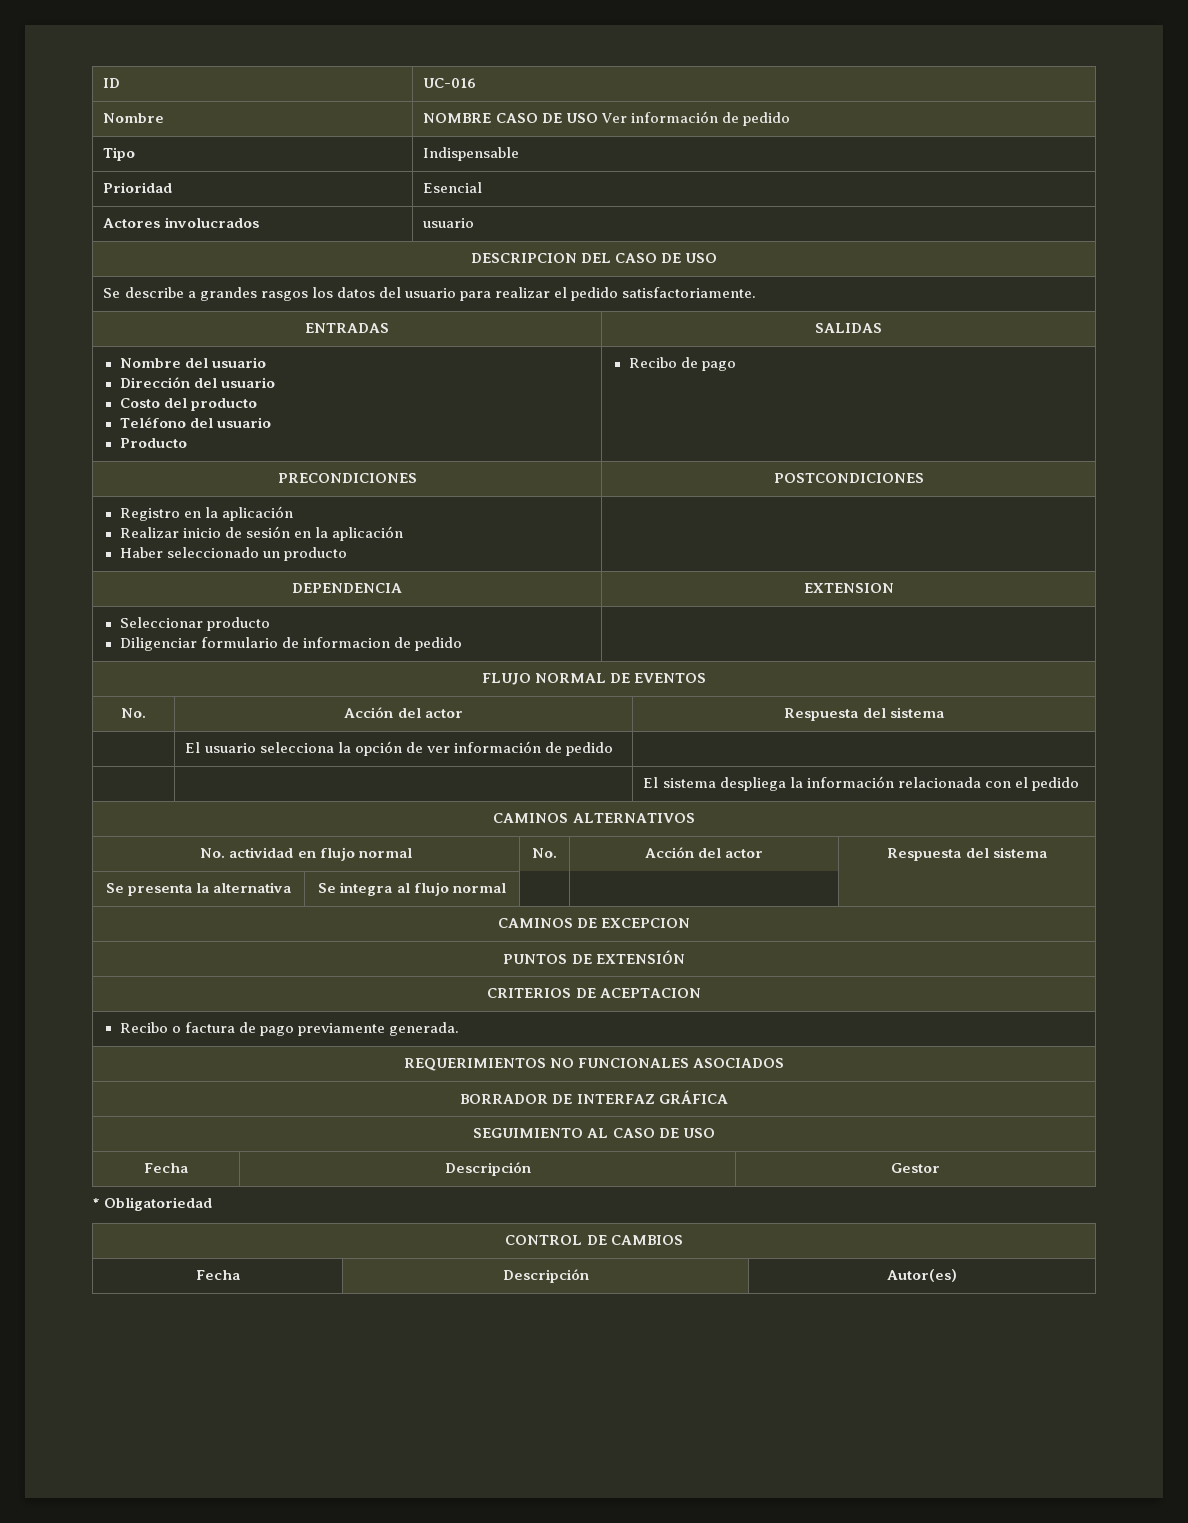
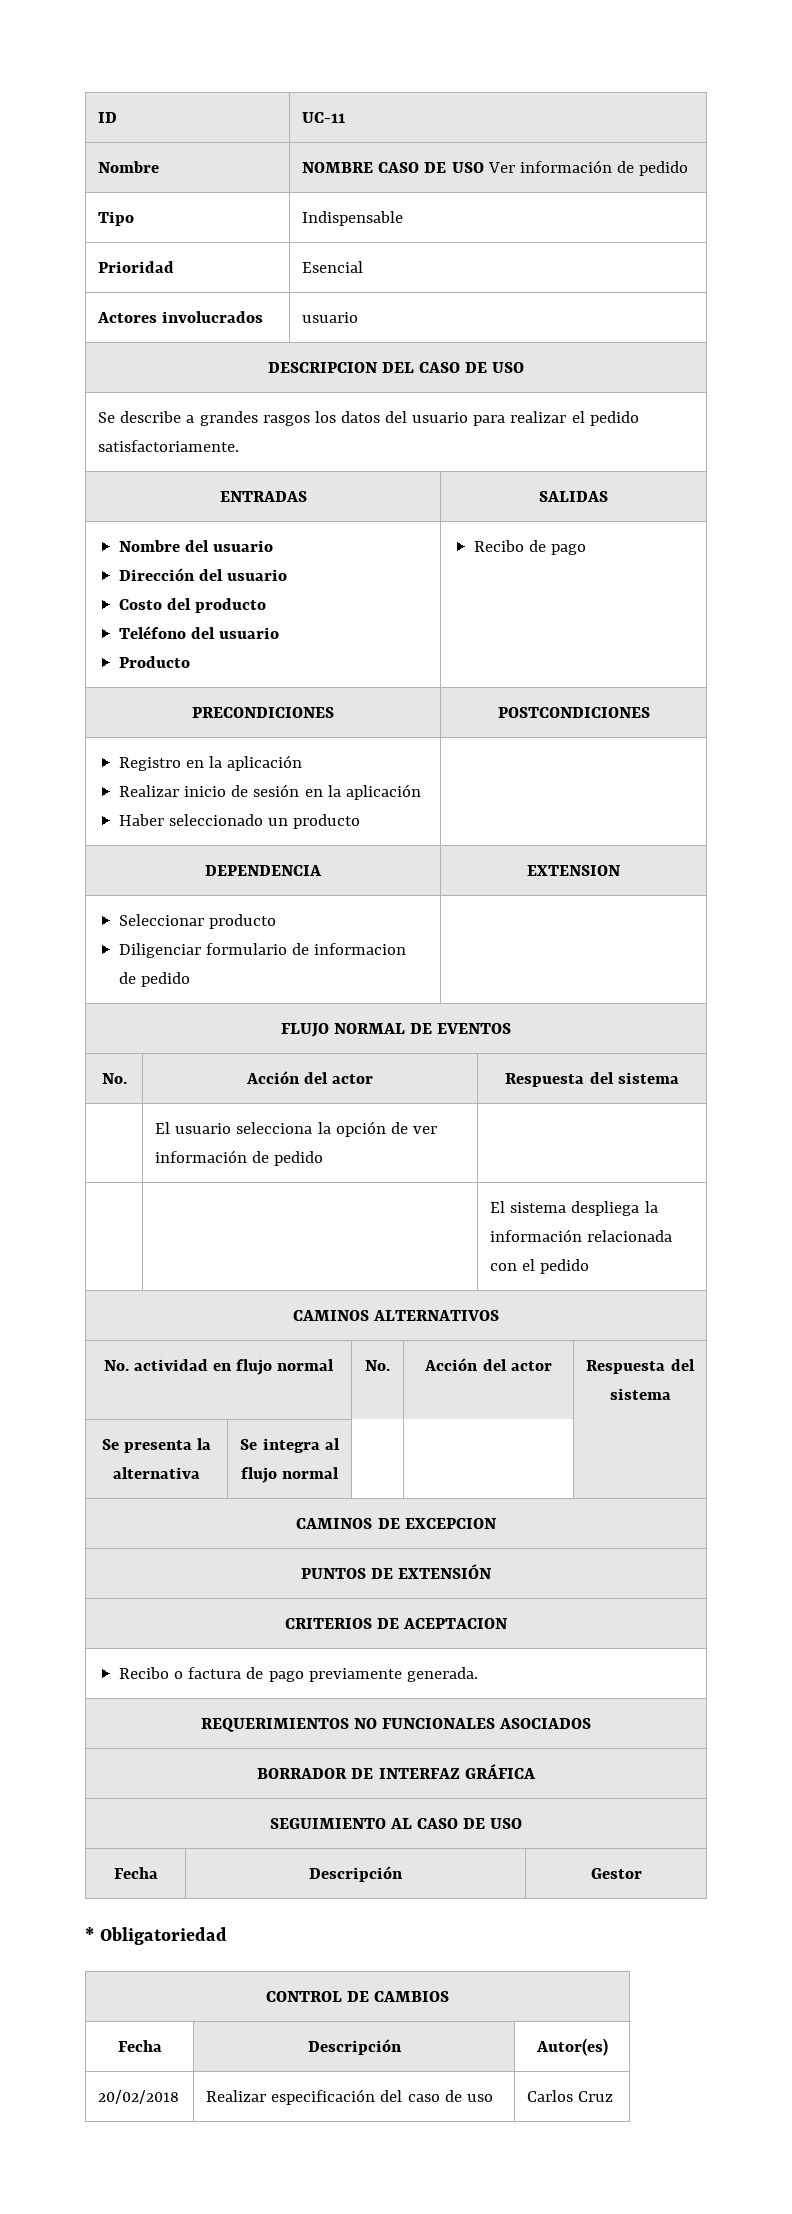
[423,78,477,88] UC-016 -> [302,112,346,123] UC-11
(957, 1275) none -> [98,2090,180,2104] [206,2089,493,2105] [527,2090,614,2102] // 20/02/2018 | Realizar especificación del caso de uso | Carlos Cruz

